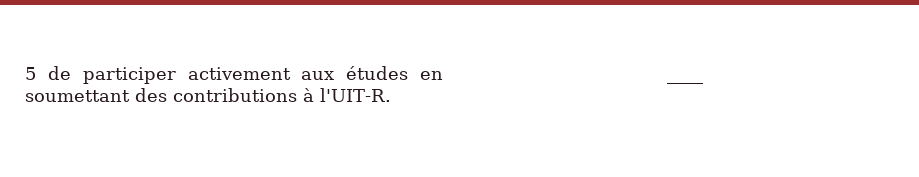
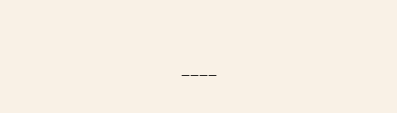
[25,66,443,84] [25,88,391,102] 5 de participer activement aux études en soumettant des contributions à l'UIT-R. // -> (180, 75) none

